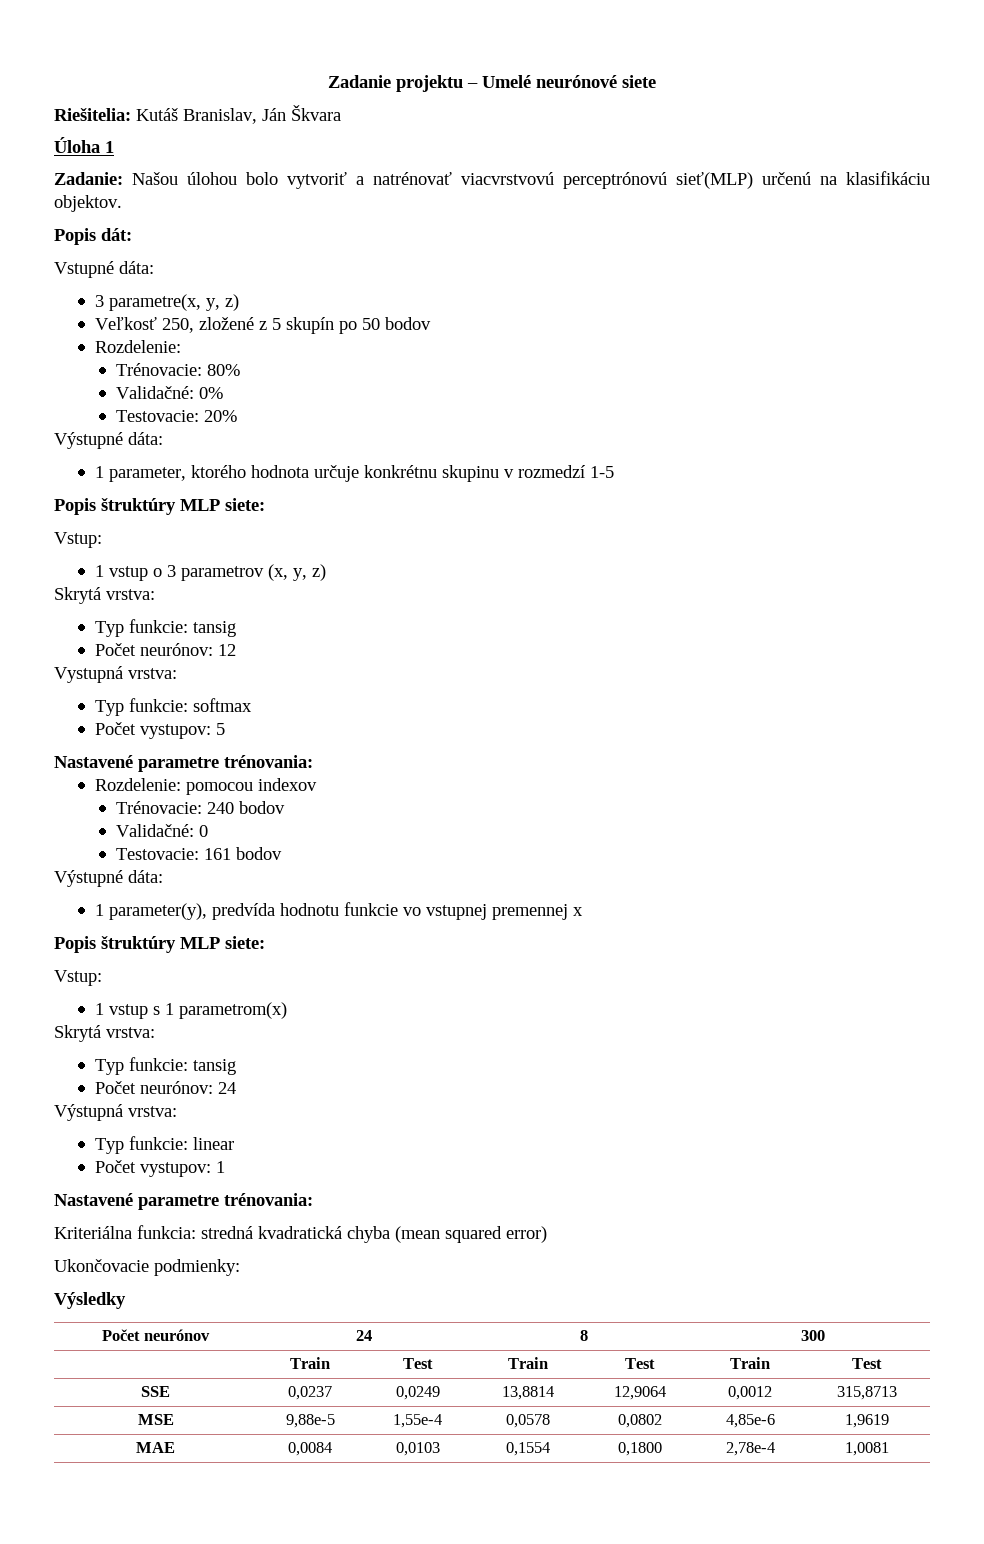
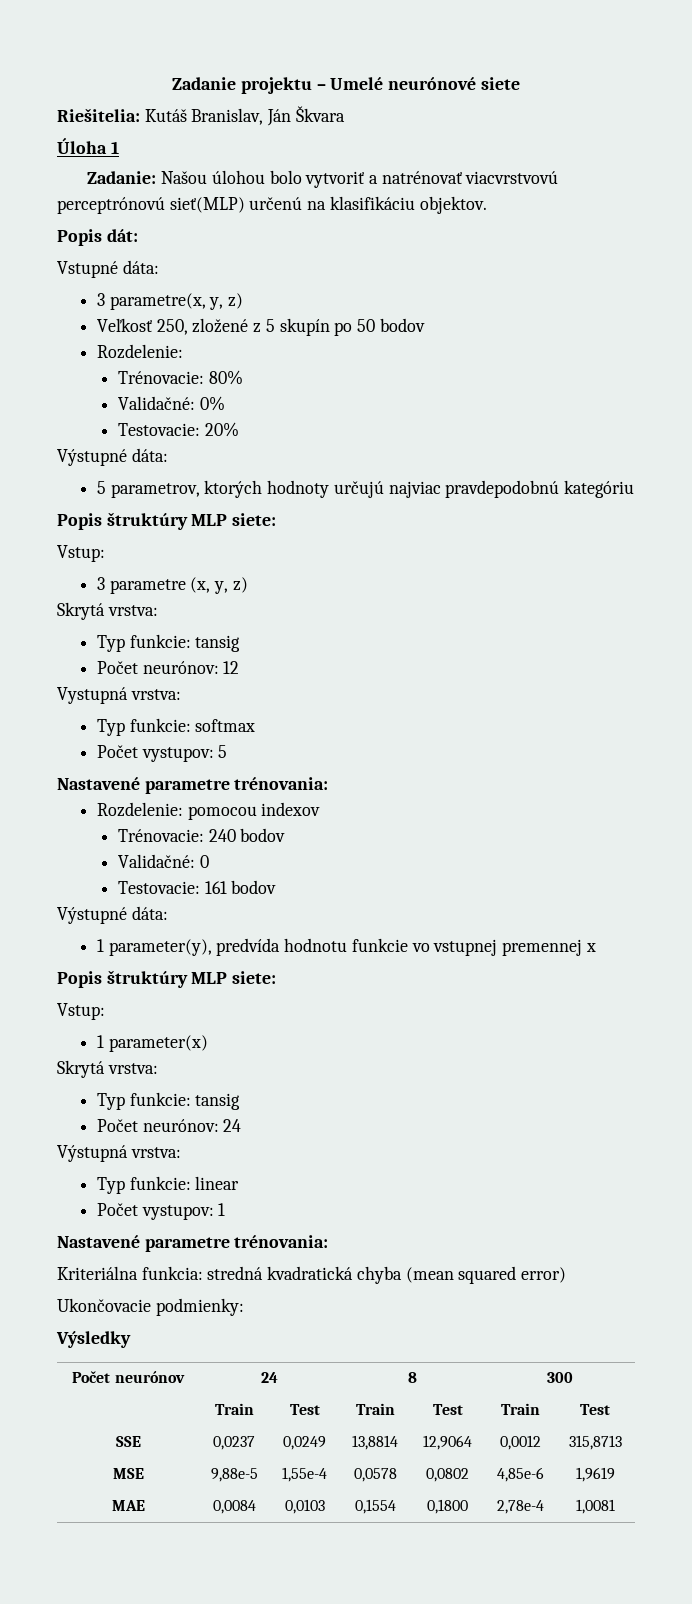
[95,465,615,482] [54,498,265,515] [54,532,102,548] [95,565,265,581] 1 parameter, ktorého hodnota určuje konkrétnu skupinu v rozmedzí 1-5 // Popis štruktúry MLP siete: // Vstup: // 1 vstup o 3 parametrov -> [97,480,635,498] [57,512,277,530] [57,545,105,562] [97,577,186,594] 5 parametrov, ktorých hodnoty určujú najviac pravdepodobnú kategóriu // Popis štruktúry MLP siete: // Vstup: // 3 parametre
[109,1002,288,1019] vstup s 1 parametrom(x) -> [108,1035,208,1052] parameter(x)

